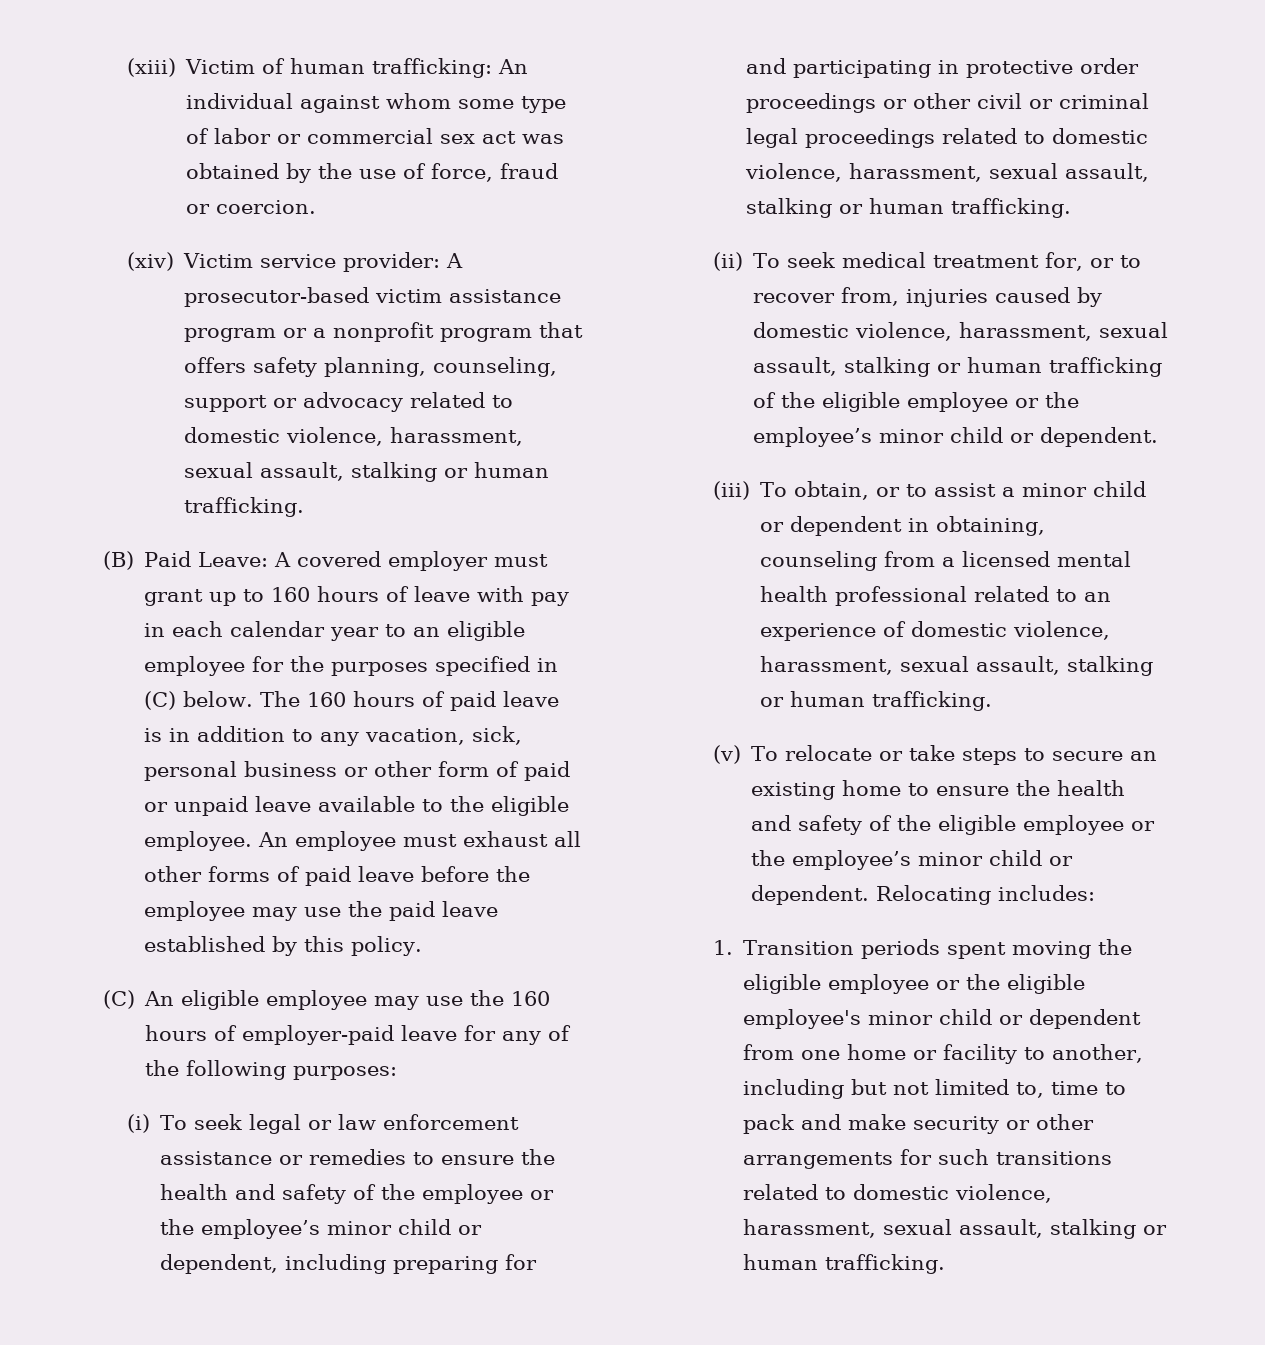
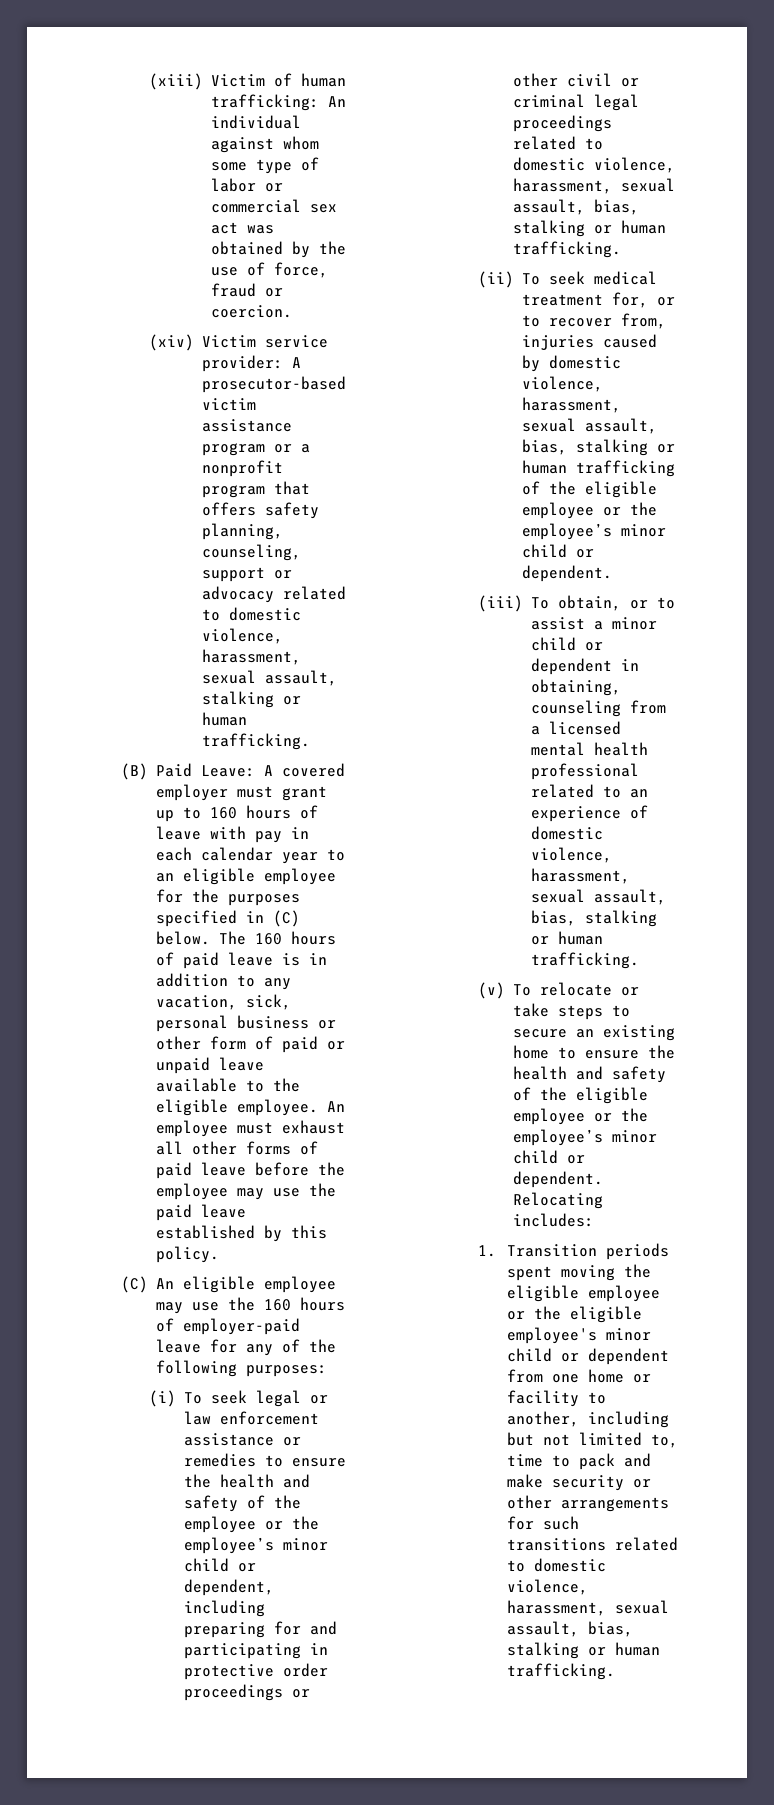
(1150, 172) none -> [593,199,639,215] bias,
(838, 366) none -> [521,439,567,455] bias,
(1061, 665) none -> [530,910,576,926] bias,
(1044, 1228) none -> [588,1621,634,1637] bias,

